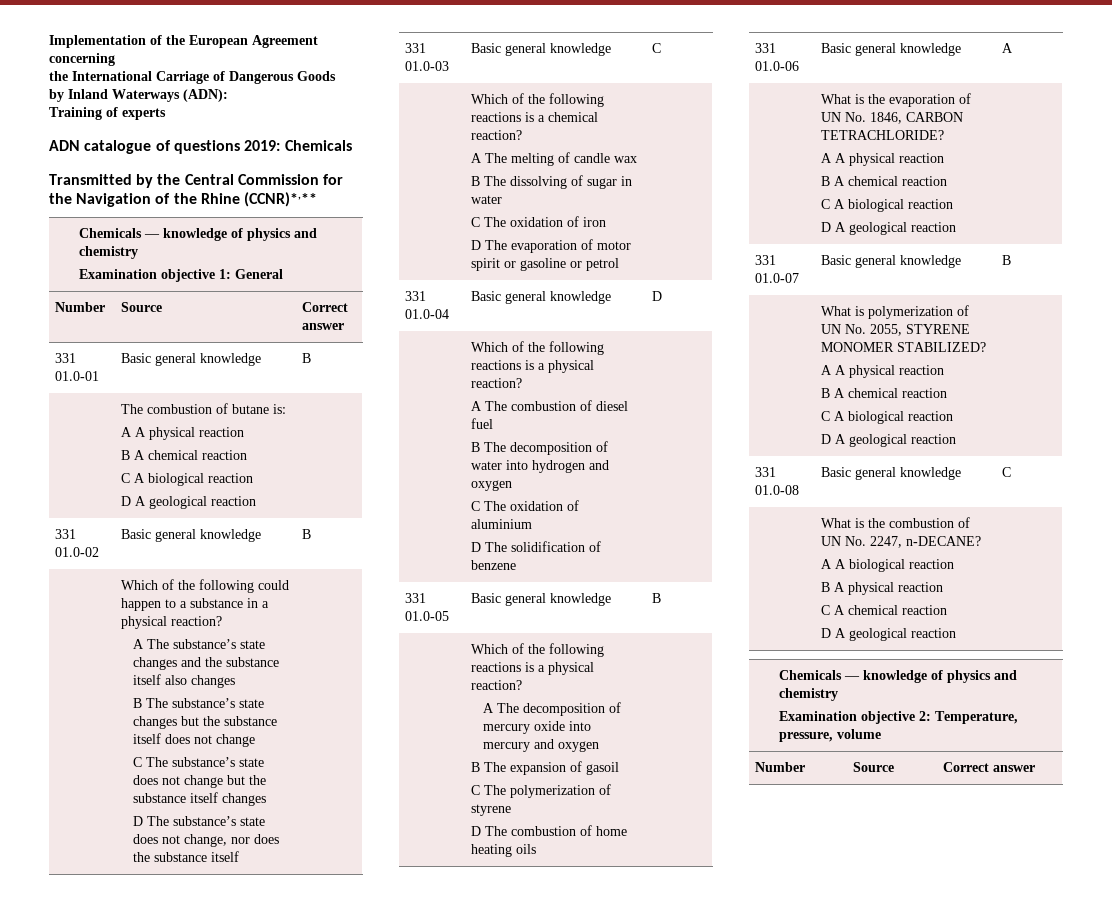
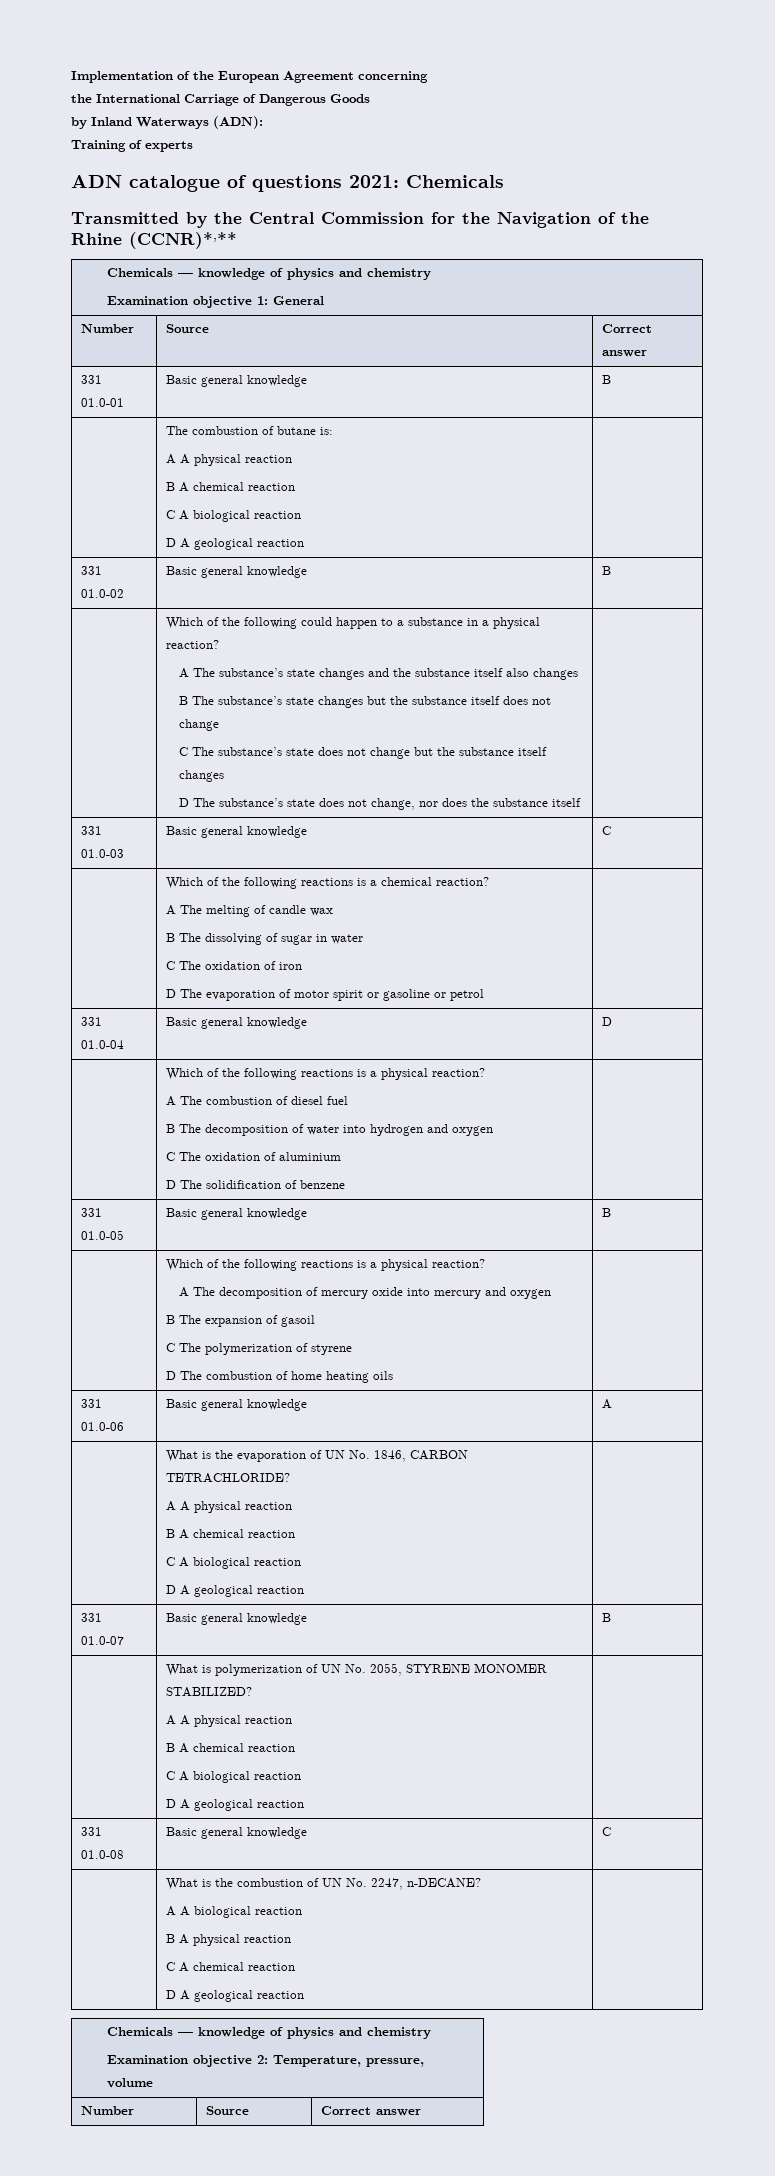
[244,140,281,151] 2019: -> [349,175,399,188] 2021:

